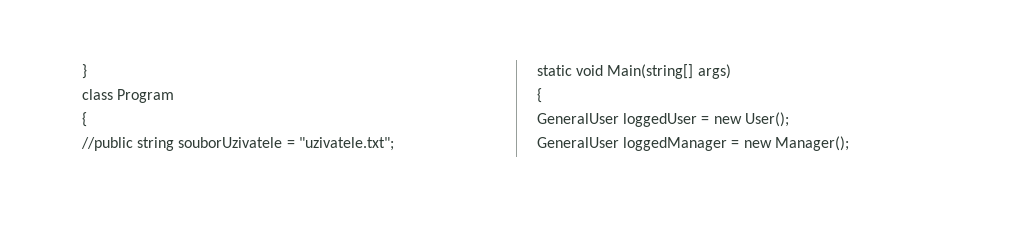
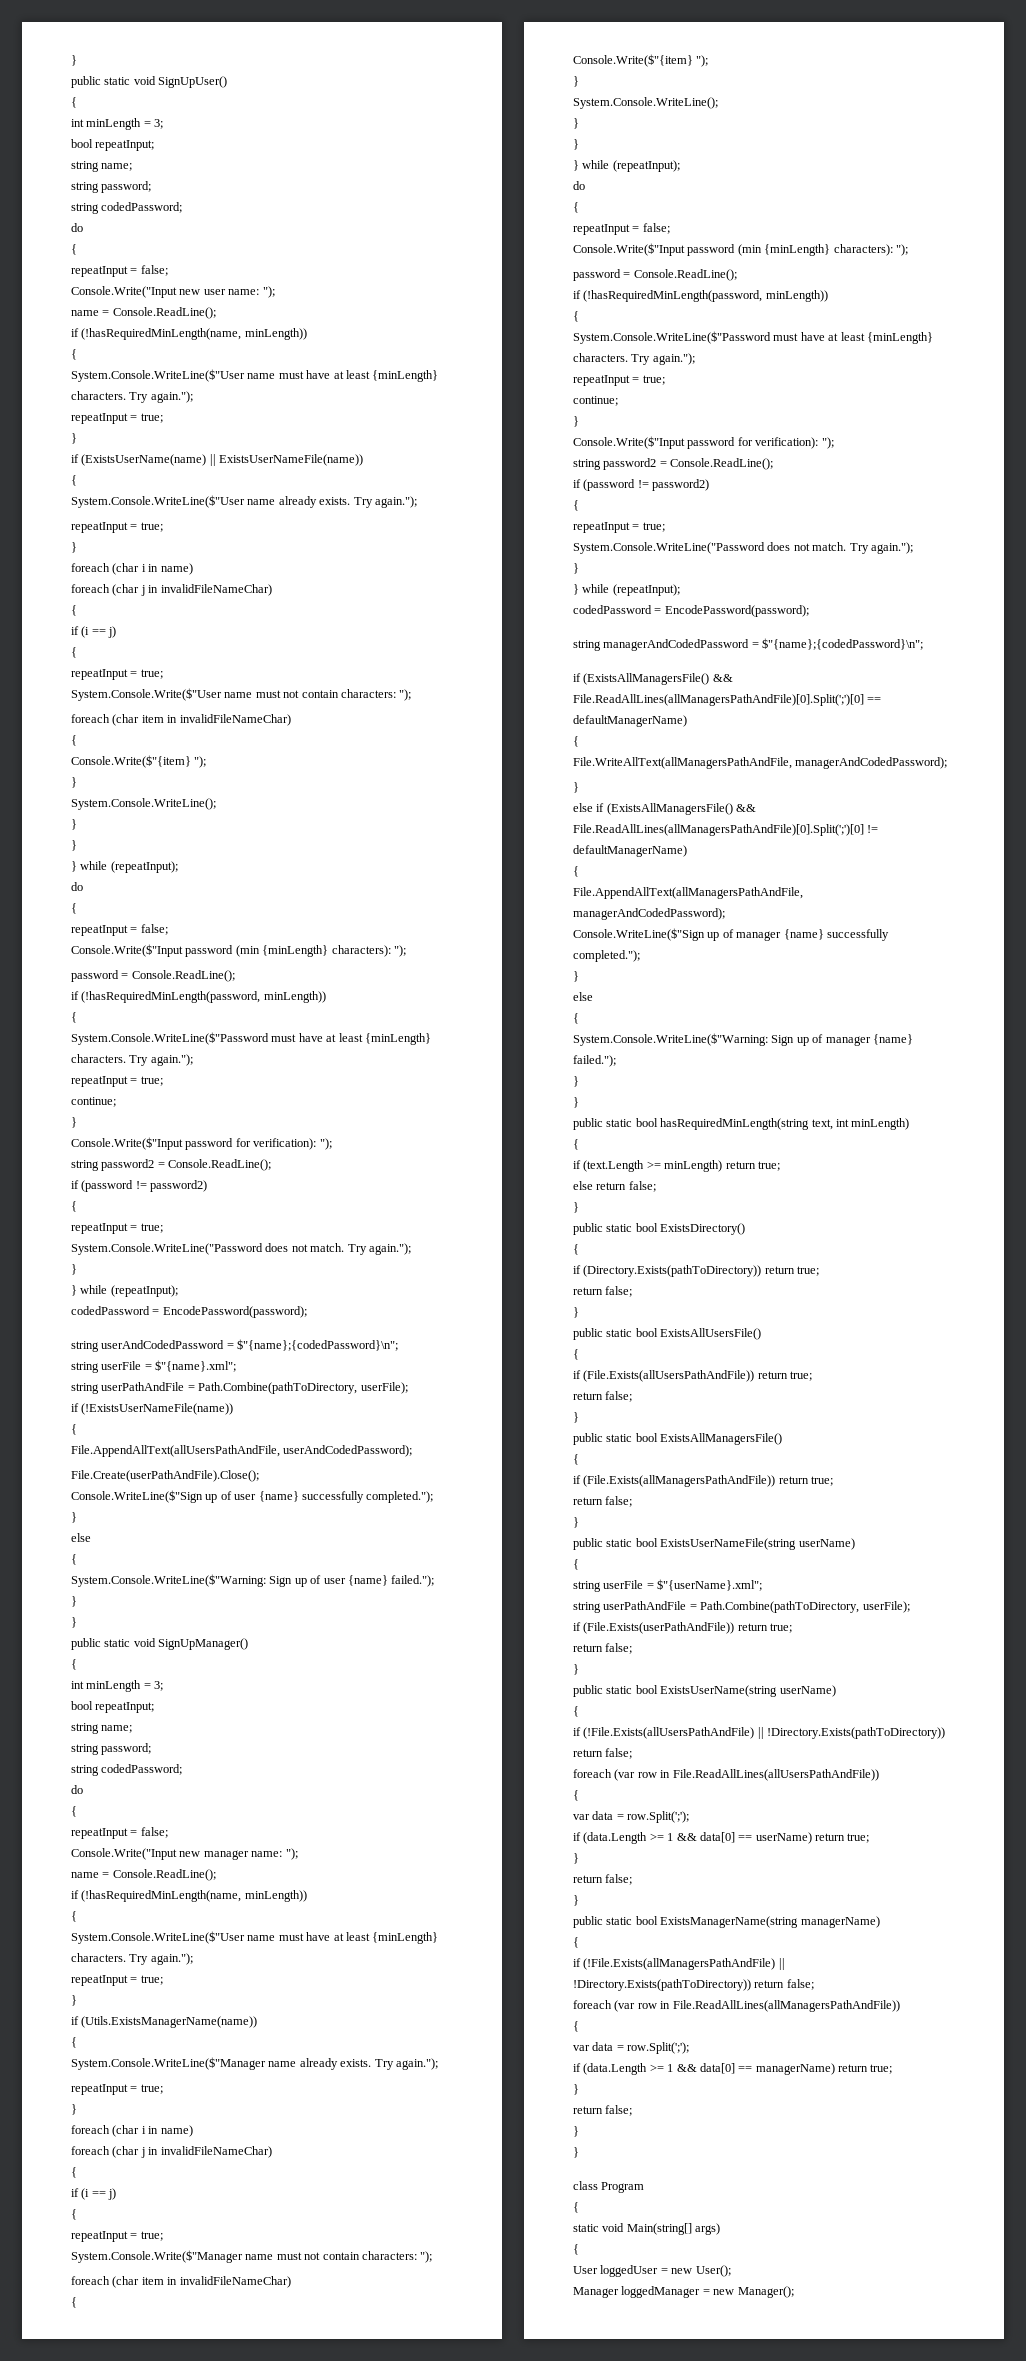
[82,64,87,79] [82,89,175,103] [82,112,87,127] [81,137,394,151] } // class Program // { // //public string souborUzivatele = "uzivatele.txt"; -> [71,55,77,66] [71,76,228,88] [71,97,77,108] [71,118,164,130] [71,139,155,151] [71,161,133,172] [71,181,152,193] [71,202,183,214] [71,223,83,232] [71,244,77,255] [71,265,168,277] [71,286,275,298] [71,307,216,319] [71,328,307,340] [71,349,77,360] [71,369,439,382] [71,391,193,403] [71,413,163,424] [71,433,77,444] [71,454,364,466] [71,475,77,486] [71,495,417,508] [71,522,163,533] [71,542,77,553] [71,563,193,575] [71,584,272,596] [71,605,77,616] [71,626,117,638] [71,647,77,658] [71,669,163,680] [71,688,412,701] [71,714,291,726] [71,735,77,746] [71,755,207,768] [71,777,77,788] [71,798,216,810] [71,819,77,830] [71,840,77,851] [71,861,178,873] [71,882,83,891] [71,903,77,914] [71,924,168,936] [71,944,406,957] [71,970,235,982] [71,991,326,1003] [71,1012,77,1023] [71,1032,431,1045] [71,1054,193,1066] [71,1076,163,1087] [71,1097,116,1107] [71,1117,77,1128] [71,1137,332,1150] [71,1159,272,1171] [71,1180,208,1192] [71,1201,77,1212] [71,1223,163,1234] [71,1243,411,1255] [71,1264,77,1275] [71,1285,178,1297] [71,1306,307,1318] [71,1339,399,1352] [71,1360,237,1373] [71,1382,408,1394] [71,1403,234,1415] [71,1424,77,1435] [71,1445,413,1457] [71,1470,259,1482] [71,1490,434,1503] [71,1512,77,1523] [71,1533,91,1542] [71,1554,77,1565] [71,1574,435,1587] [71,1596,77,1607] [71,1617,77,1628] [71,1638,249,1650] [71,1659,77,1670] [71,1680,164,1692] [71,1701,155,1713] [71,1723,133,1734] [71,1743,152,1755] [71,1764,183,1776] [71,1785,83,1794] [71,1806,77,1817] [71,1827,168,1839] [71,1848,298,1860] [71,1869,216,1881] [71,1890,307,1902] [71,1911,77,1922] [71,1931,439,1944] [71,1953,193,1965] [71,1975,163,1986] [71,1995,77,2006] [71,2016,258,2028] [71,2037,77,2048] [71,2057,438,2070] [71,2084,163,2095] [71,2104,77,2115] [71,2125,193,2137] [71,2146,272,2158] [71,2167,77,2178] [71,2188,117,2200] [71,2209,77,2220] [71,2231,163,2242] [71,2250,433,2263] [71,2276,291,2288] [71,2297,77,2308] [573,54,709,67] [573,76,579,87] [573,97,718,109] [573,118,579,129] [573,139,579,150] [573,160,680,172] [573,181,585,190] [573,202,579,213] [573,223,670,235] [573,243,908,256] [573,269,737,281] [573,290,828,302] [573,311,579,322] [573,331,933,344] [573,353,695,365] [573,375,665,386] [573,396,618,406] [573,416,579,427] [573,436,834,449] [573,458,774,470] [573,479,710,491] [573,500,579,511] [573,522,665,533] [573,542,913,554] [573,563,579,574] [573,584,680,596] [573,605,809,617] [573,638,924,651] [573,673,733,685] [573,694,882,706] [573,715,687,727] [573,736,579,747] [573,757,948,769] [573,782,579,793] [573,803,757,815] [573,824,879,836] [573,845,687,857] [573,866,579,877] [573,887,803,899] [573,908,725,920] [573,928,889,941] [573,950,640,962] [573,971,579,982] [573,992,593,1001] [573,1013,579,1024] [573,1033,913,1046] [573,1055,616,1067] [573,1076,579,1087] [573,1097,579,1108] [573,1118,910,1130] [573,1139,579,1150] [573,1160,780,1172] [573,1181,656,1192] [573,1202,579,1213] [573,1223,746,1235] [573,1244,579,1255] [573,1265,820,1277] [573,1286,633,1297] [573,1307,579,1318] [573,1328,762,1340] [573,1349,579,1360] [573,1370,813,1382] [573,1391,633,1402] [573,1412,579,1423] [573,1433,783,1445] [573,1454,579,1465] [573,1475,834,1487] [573,1496,633,1507] [573,1517,579,1528] [573,1538,855,1550] [573,1559,579,1570] [573,1579,763,1592] [573,1601,910,1613] [573,1622,793,1634] [573,1643,633,1654] [573,1664,579,1675] [573,1685,836,1697] [573,1706,579,1717] [573,1727,946,1739] [573,1748,633,1759] [573,1769,879,1781] [573,1790,579,1801] [573,1811,690,1823] [573,1832,870,1844] [573,1853,579,1864] [573,1874,633,1885] [573,1895,579,1906] [573,1916,880,1928] [573,1937,579,1948] [573,1958,785,1970] [573,1979,814,1991] [573,2000,900,2012] [573,2021,579,2032] [573,2042,690,2054] [573,2063,893,2075] [573,2084,579,2095] [573,2105,633,2116] [573,2126,579,2137] [573,2147,579,2158] [573,2181,645,2193] [573,2202,579,2213] } // public static void SignUpUser() // { // int minLength = 3; // bool repeatInput; // string name; // string password; // string codedPassword; // do // { // repeatInput = false; // Console.Write("Input new user name: "); // name = Console.ReadLine(); // if (!hasRequiredMinLength(name, minLength)) // { // System.Console.WriteLine($"User name must have at least {minLength} characters. Try again."); // repeatInput = true; // } // if (ExistsUserName(name) || ExistsUserNameFile(name)) // { // System.Console.WriteLine($"User name already exists. Try again."); // repeatInput = true; // } // foreach (char i in name) // foreach (char j in invalidFileNameChar) // { // if (i == j) // { // repeatInput = true; // System.Console.Write($"User name must not contain characters: "); // foreach (char item in invalidFileNameChar) // { // Console.Write($"{item} "); // } // System.Console.WriteLine(); // } // } // } while (repeatInput); // do // { // repeatInput = false; // Console.Write($"Input password (min {minLength} characters): "); // password = Console.ReadLine(); // if (!hasRequiredMinLength(password, minLength)) // { // System.Console.WriteLine($"Password must have at least {minLength} characters. Try again."); // repeatInput = true; // continue; // } // Console.Write($"Input password for verification): "); // string password2 = Console.ReadLine(); // if (password != password2) // { // repeatInput = true; // System.Console.WriteLine("Password does not match. Try again."); // } // } while (repeatInput); // codedPassword = EncodePassword(password); // string userAndCodedPassword = $"{name};{codedPassword}\n"; // string userFile = $"{name}.xml"; // string userPathAndFile = Path.Combine(pathToDirectory, userFile); // if (!ExistsUserNameFile(name)) // { // File.AppendAllText(allUsersPathAndFile, userAndCodedPassword); // File.Create(userPathAndFile).Close(); // Console.WriteLine($"Sign up of user {name} successfully completed."); // } // else // { // System.Console.WriteLine($"Warning: Sign up of user {name} failed."); // } // } // public static void SignUpManager() // { // int minLength = 3; // bool repeatInput; // string name; // string password; // string codedPassword; // do // { // repeatInput = false; // Console.Write("Input new manager name: "); // name = Console.ReadLine(); // if (!hasRequiredMinLength(name, minLength)) // { // System.Console.WriteLine($"User name must have at least {minLength} characters. Try again."); // repeatInput = true; // } // if (Utils.ExistsManagerName(name)) // { // System.Console.WriteLine($"Manager name already exists. Try again."); // repeatInput = true; // } // foreach (char i in name) // foreach (char j in invalidFileNameChar) // { // if (i == j) // { // repeatInput = true; // System.Console.Write($"Manager name must not contain characters: "); // foreach (char item in invalidFileNameChar) // { // Console.Write($"{item} "); // } // System.Console.WriteLine(); // } // } // } while (repeatInput); // do // { // repeatInput = false; // Console.Write($"Input password (min {minLength} characters): "); // password = Console.ReadLine(); // if (!hasRequiredMinLength(password, minLength)) // { // System.Console.WriteLine($"Password must have at least {minLength} characters. Try again."); // repeatInput = true; // continue; // } // Console.Write($"Input password for verification): "); // string password2 = Console.ReadLine(); // if (password != password2) // { // repeatInput = true; // System.Console.WriteLine("Password does not match. Try again."); // } // } while (repeatInput); // codedPassword = EncodePassword(password); // string managerAndCodedPassword = $"{name};{codedPassword}\n"; // if (ExistsAllManagersFile() && File.ReadAllLines(allManagersPathAndFile)[0].Split(';')[0] == defaultManagerName) // { // File.WriteAllText(allManagersPathAndFile, managerAndCodedPassword); // } // else if (ExistsAllManagersFile() && File.ReadAllLines(allManagersPathAndFile)[0].Split(';')[0] != defaultManagerName) // { // File.AppendAllText(allManagersPathAndFile, managerAndCodedPassword); // Console.WriteLine($"Sign up of manager {name} successfully completed."); // } // else // { // System.Console.WriteLine($"Warning: Sign up of manager {name} failed."); // } // } // public static bool hasRequiredMinLength(string text, int minLength) // { // if (text.Length >= minLength) return true; // else return false; // } // public static bool ExistsDirectory() // { // if (Directory.Exists(pathToDirectory)) return true; // return false; // } // public static bool ExistsAllUsersFile() // { // if (File.Exists(allUsersPathAndFile)) return true; // return false; // } // public static bool ExistsAllManagersFile() // { // if (File.Exists(allManagersPathAndFile)) return true; // return false; // } // public static bool ExistsUserNameFile(string userName) // { // string userFile = $"{userName}.xml"; // string userPathAndFile = Path.Combine(pathToDirectory, userFile); // if (File.Exists(userPathAndFile)) return true; // return false; // } // public static bool ExistsUserName(string userName) // { // if (!File.Exists(allUsersPathAndFile) || !Directory.Exists(pathToDirectory)) return false; // foreach (var row in File.ReadAllLines(allUsersPathAndFile)) // { // var data = row.Split(';'); // if (data.Length >= 1 && data[0] == userName) return true; // } // return false; // } // public static bool ExistsManagerName(string managerName) // { // if (!File.Exists(allManagersPathAndFile) || !Directory.Exists(pathToDirectory)) return false; // foreach (var row in File.ReadAllLines(allManagersPathAndFile)) // { // var data = row.Split(';'); // if (data.Length >= 1 && data[0] == managerName) return true; // } // return false; // } // } // class Program // {
[537,113,619,124] GeneralUser -> [573,2266,598,2274] User
[537,137,619,148] GeneralUser -> [573,2287,619,2298] Manager

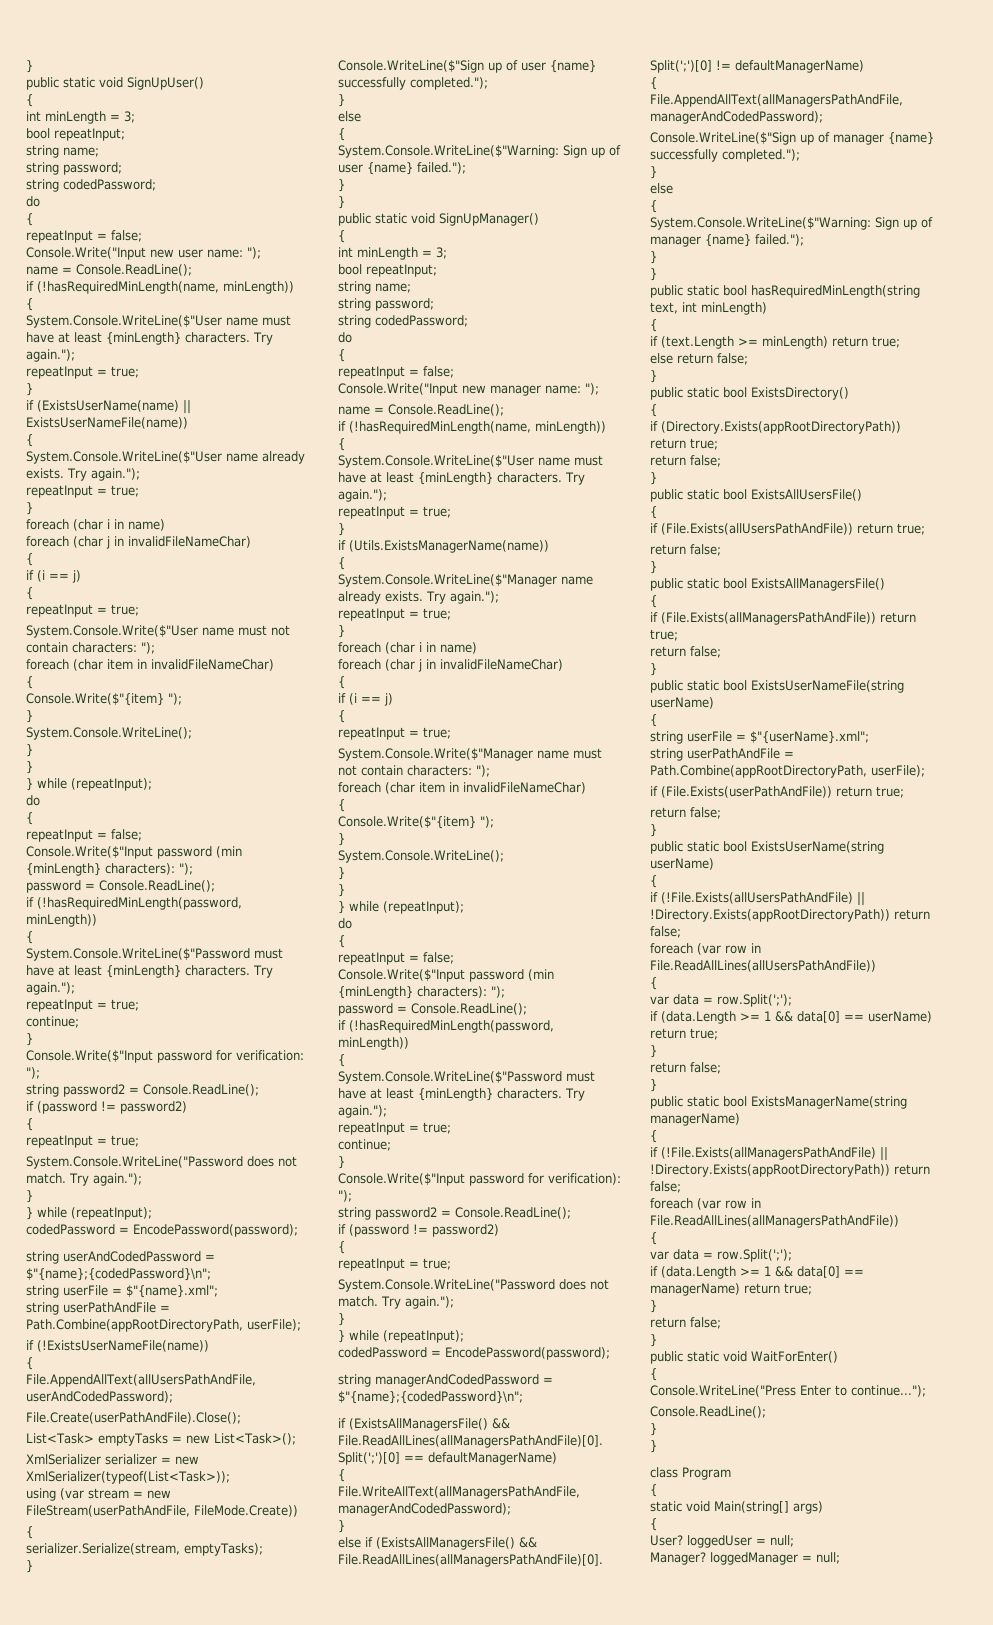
[253,1138,317,1150] verification): -> [236,1050,304,1061] verification:
[198,1382,358,1394] Path.Combine(pathToDirectory, -> [26,1319,243,1332] Path.Combine(appRootDirectoryPath,
(259, 1476) none -> [26,1433,296,1446] [26,1454,199,1465] [26,1471,230,1484] [26,1488,171,1501] [26,1505,298,1517] [26,1526,33,1539] [26,1543,263,1556] [26,1560,33,1573] // List<Task> emptyTasks = new List<Task>(); // XmlSerializer serializer = new XmlSerializer(typeof(List<Task>)); // using (var stream = new FileStream(userPathAndFile, FileMode.Create)) // { // serializer.Serialize(stream, emptyTasks); // }
[583,1265,762,1277] (Directory.Exists(pathToDirectory)) -> [661,421,901,434] (Directory.Exists(appRootDirectoryPath))
[700,1601,860,1613] Path.Combine(pathToDirectory, -> [650,765,867,778] Path.Combine(appRootDirectoryPath,
[767,1727,946,1739] !Directory.Exists(pathToDirectory)) -> [650,909,890,922] !Directory.Exists(appRootDirectoryPath))
[573,1979,751,1991] !Directory.Exists(pathToDirectory)) -> [650,1164,890,1177] !Directory.Exists(appRootDirectoryPath))
(579, 2131) none -> [650,1351,838,1364] [650,1368,657,1381] [650,1385,926,1397] [650,1406,766,1418] [650,1423,657,1436] // public static void WaitForEnter() // { // Console.WriteLine("Press Enter to continue..."); // Console.ReadLine(); // }
[573,2266,598,2274] User -> [650,1535,683,1546] User?
[671,2265,731,2277] [573,2286,794,2298] new User(); // Manager loggedManager = new Manager(); -> [770,1535,794,1547] [650,1552,840,1565] null; // Manager? loggedManager = null;

